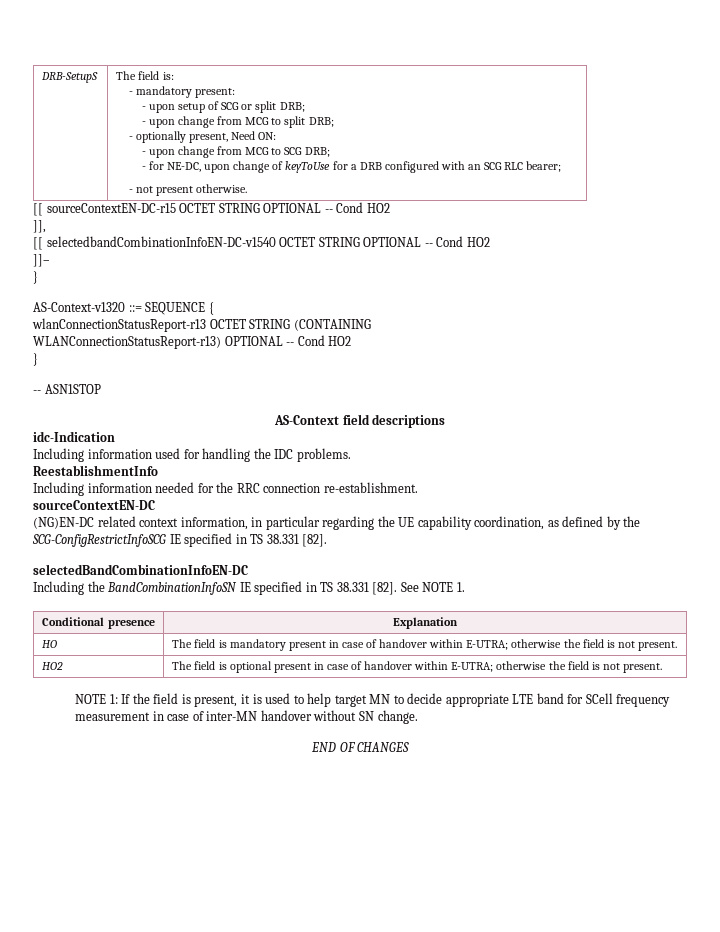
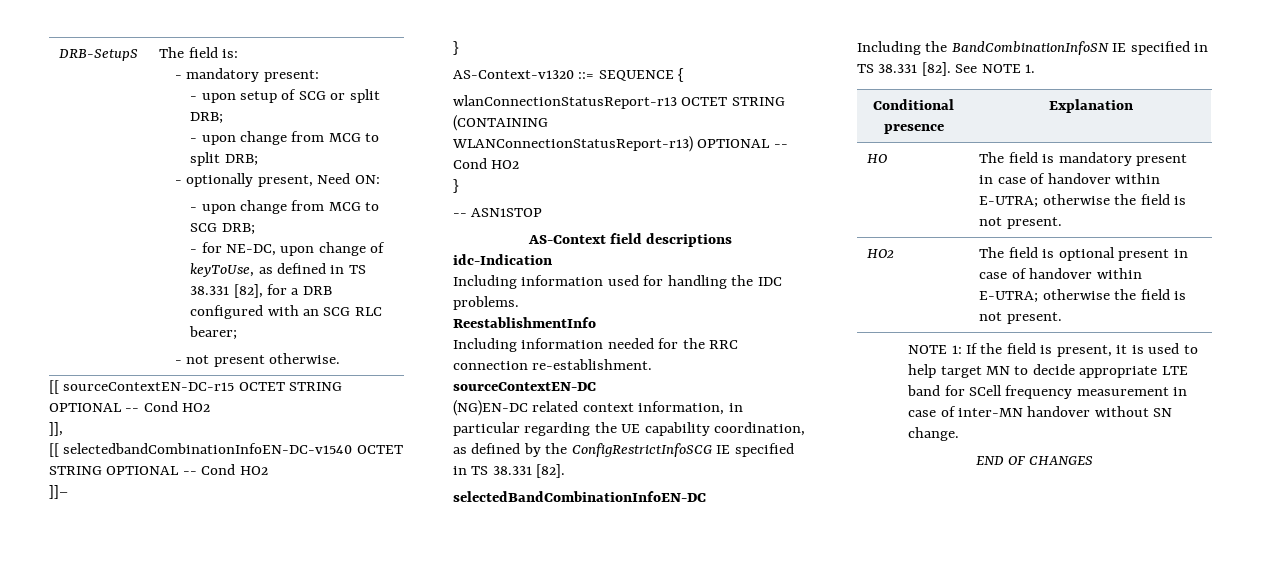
[285,161,331,173] keyToUse -> [190,263,366,277] [190,284,263,298] keyToUse, as defined in TS 38.331 [82],
[32,534,166,547] SCG-ConfigRestrictInfoSCG -> [571,443,712,457] ConfigRestrictInfoSCG

